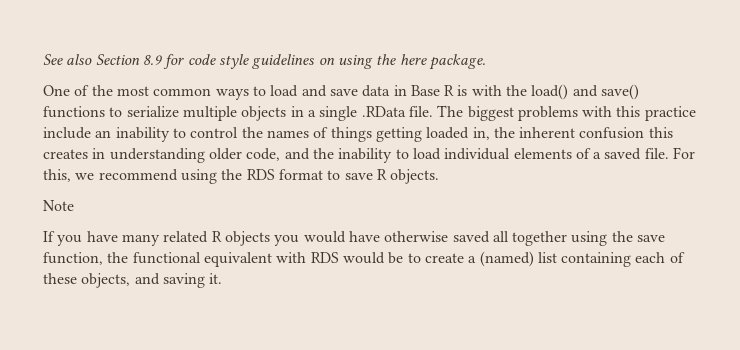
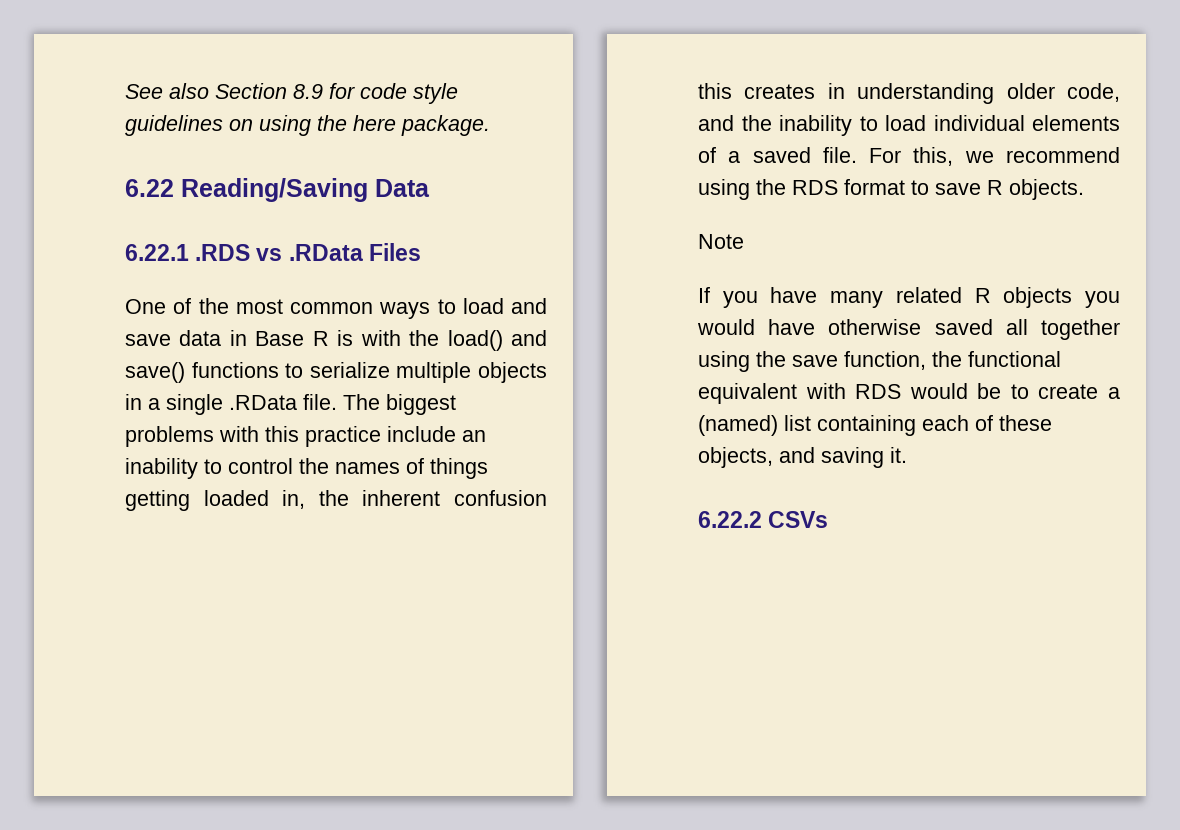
(486, 62) none -> [125,178,430,202] [125,243,421,261] // 6.22 Reading/Saving Data // 6.22.1 .RDS vs .RData Files
(223, 278) none -> [698,511,829,528] // 6.22.2 CSVs

